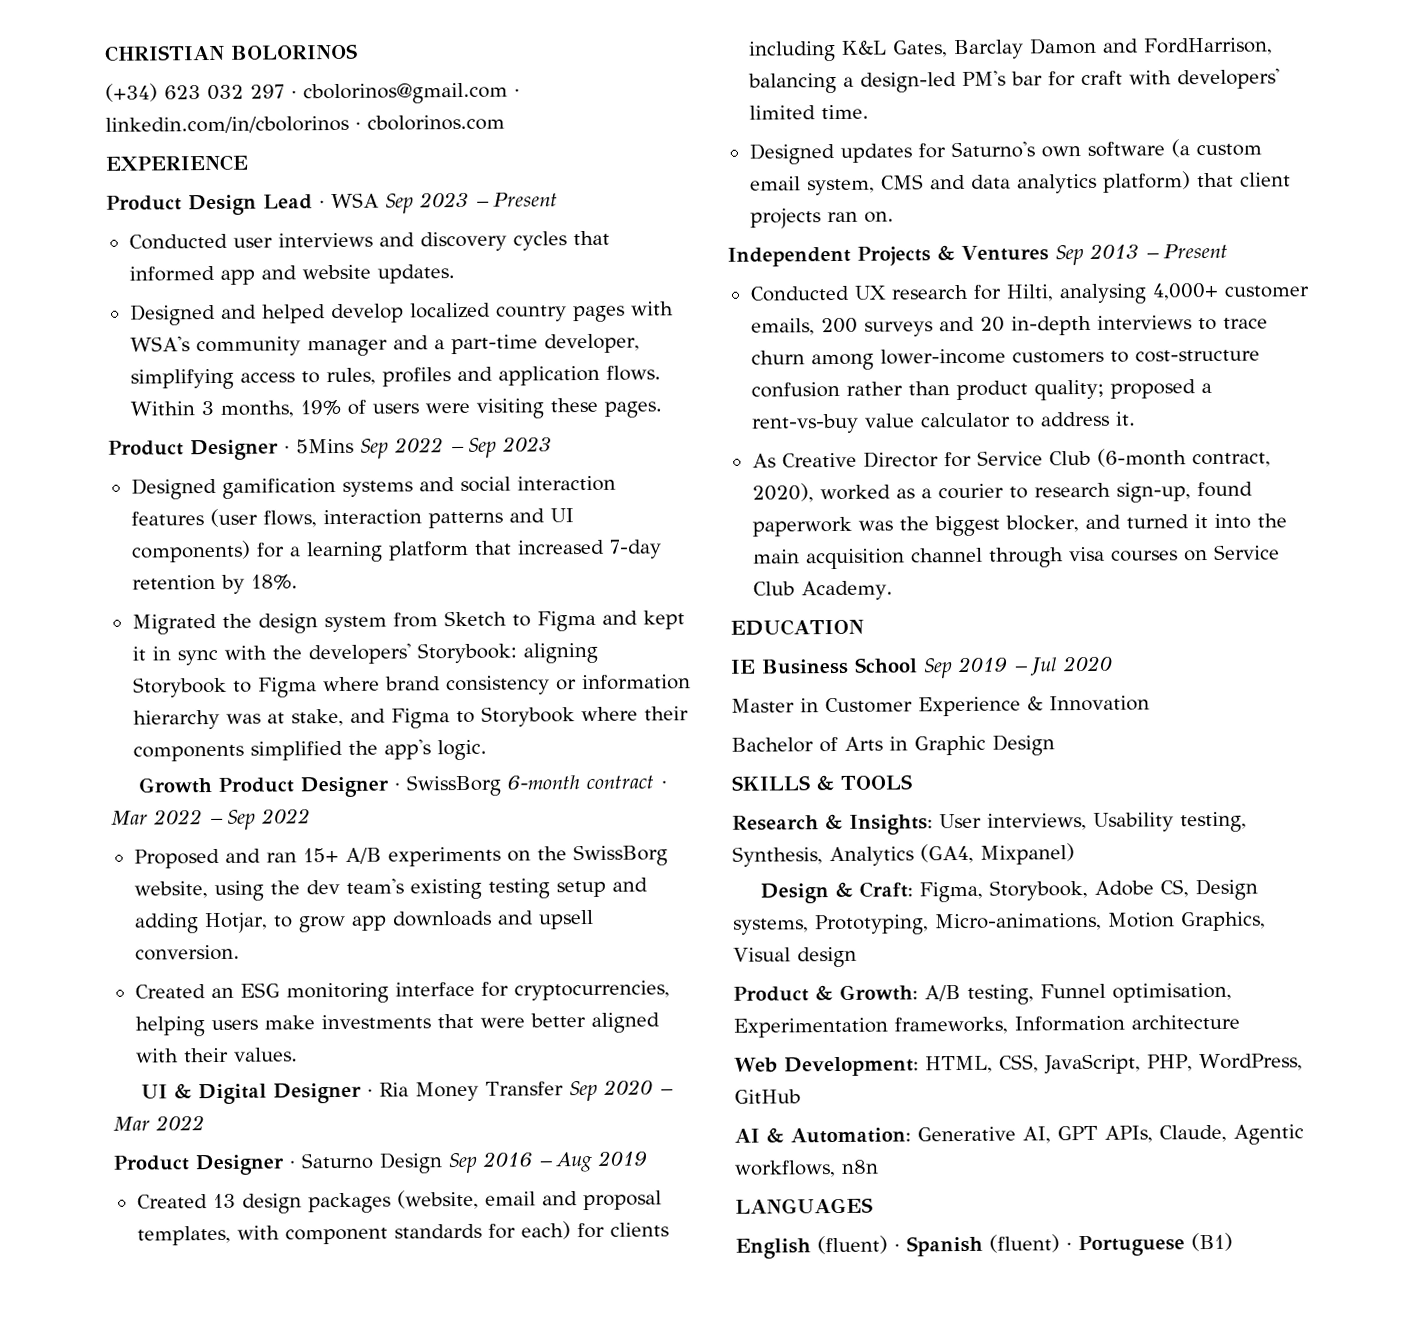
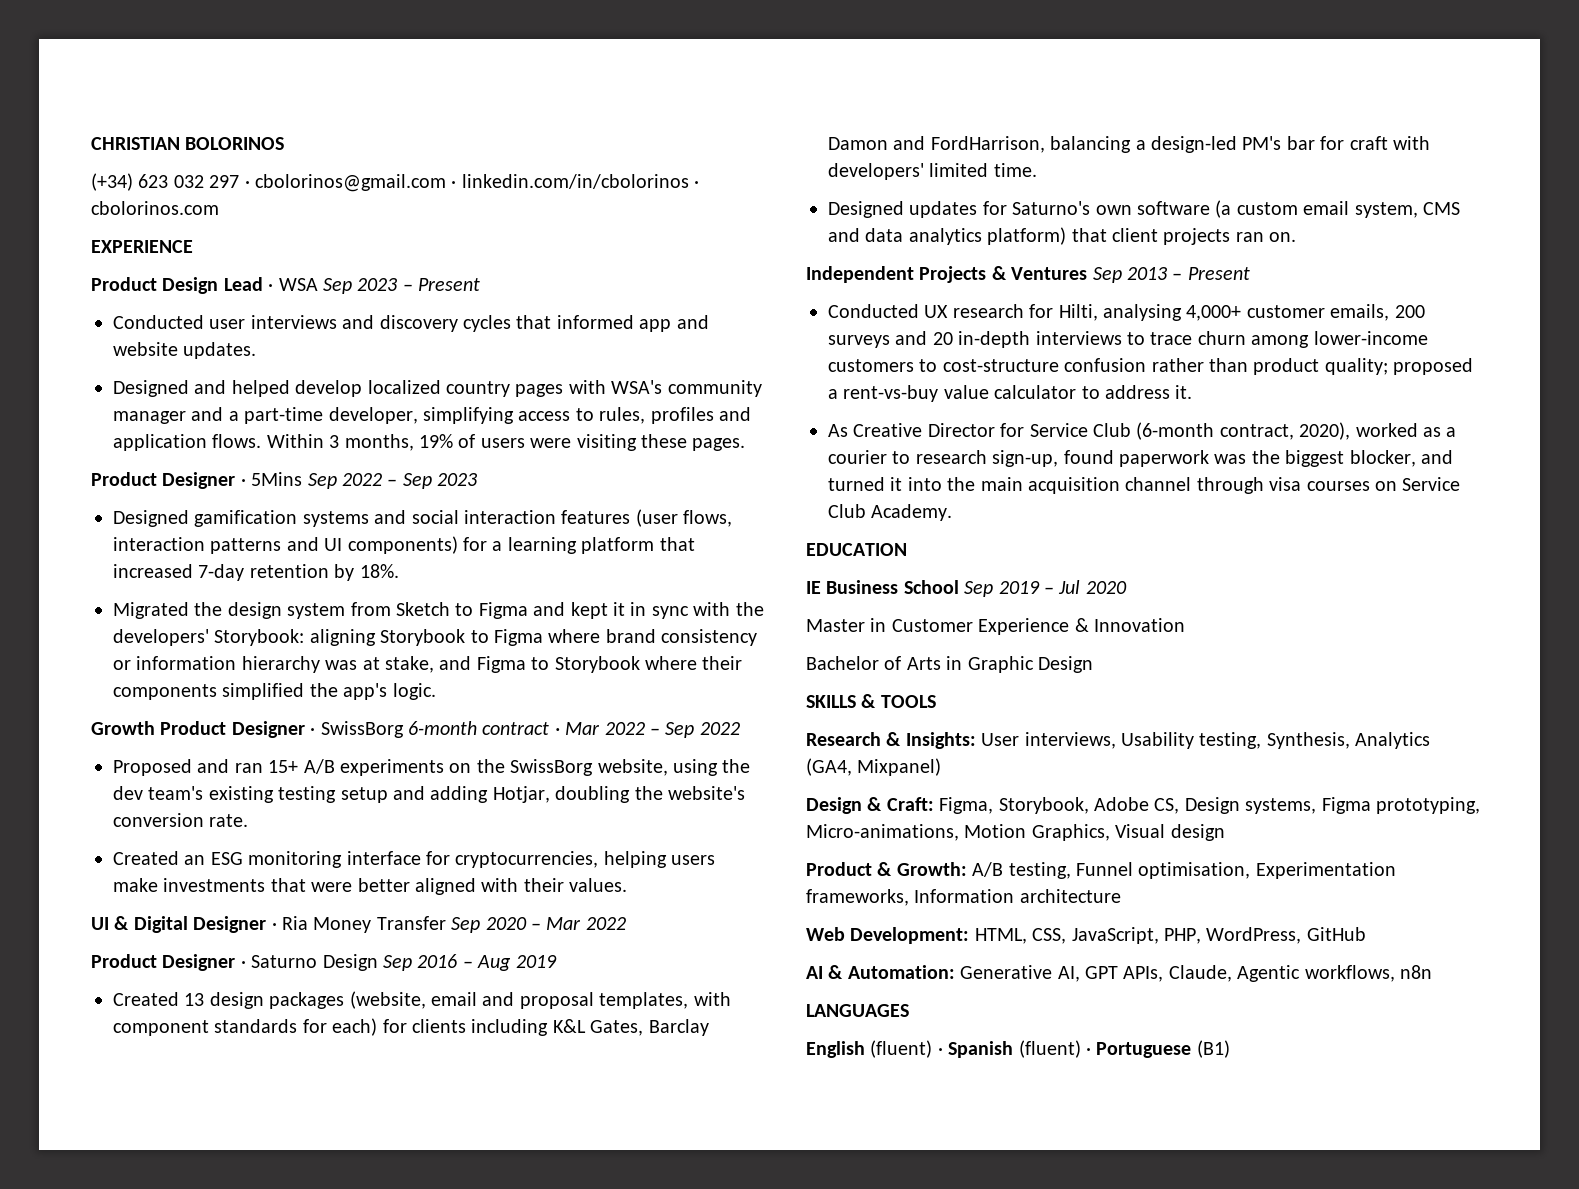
[272,909,594,933] [134,944,240,961] to grow app downloads and upsell conversion. -> [555,786,745,803] [113,813,249,827] doubling the website's conversion rate.
[814,914,929,936] Prototyping, -> [1321,797,1480,814] Figma prototyping,

